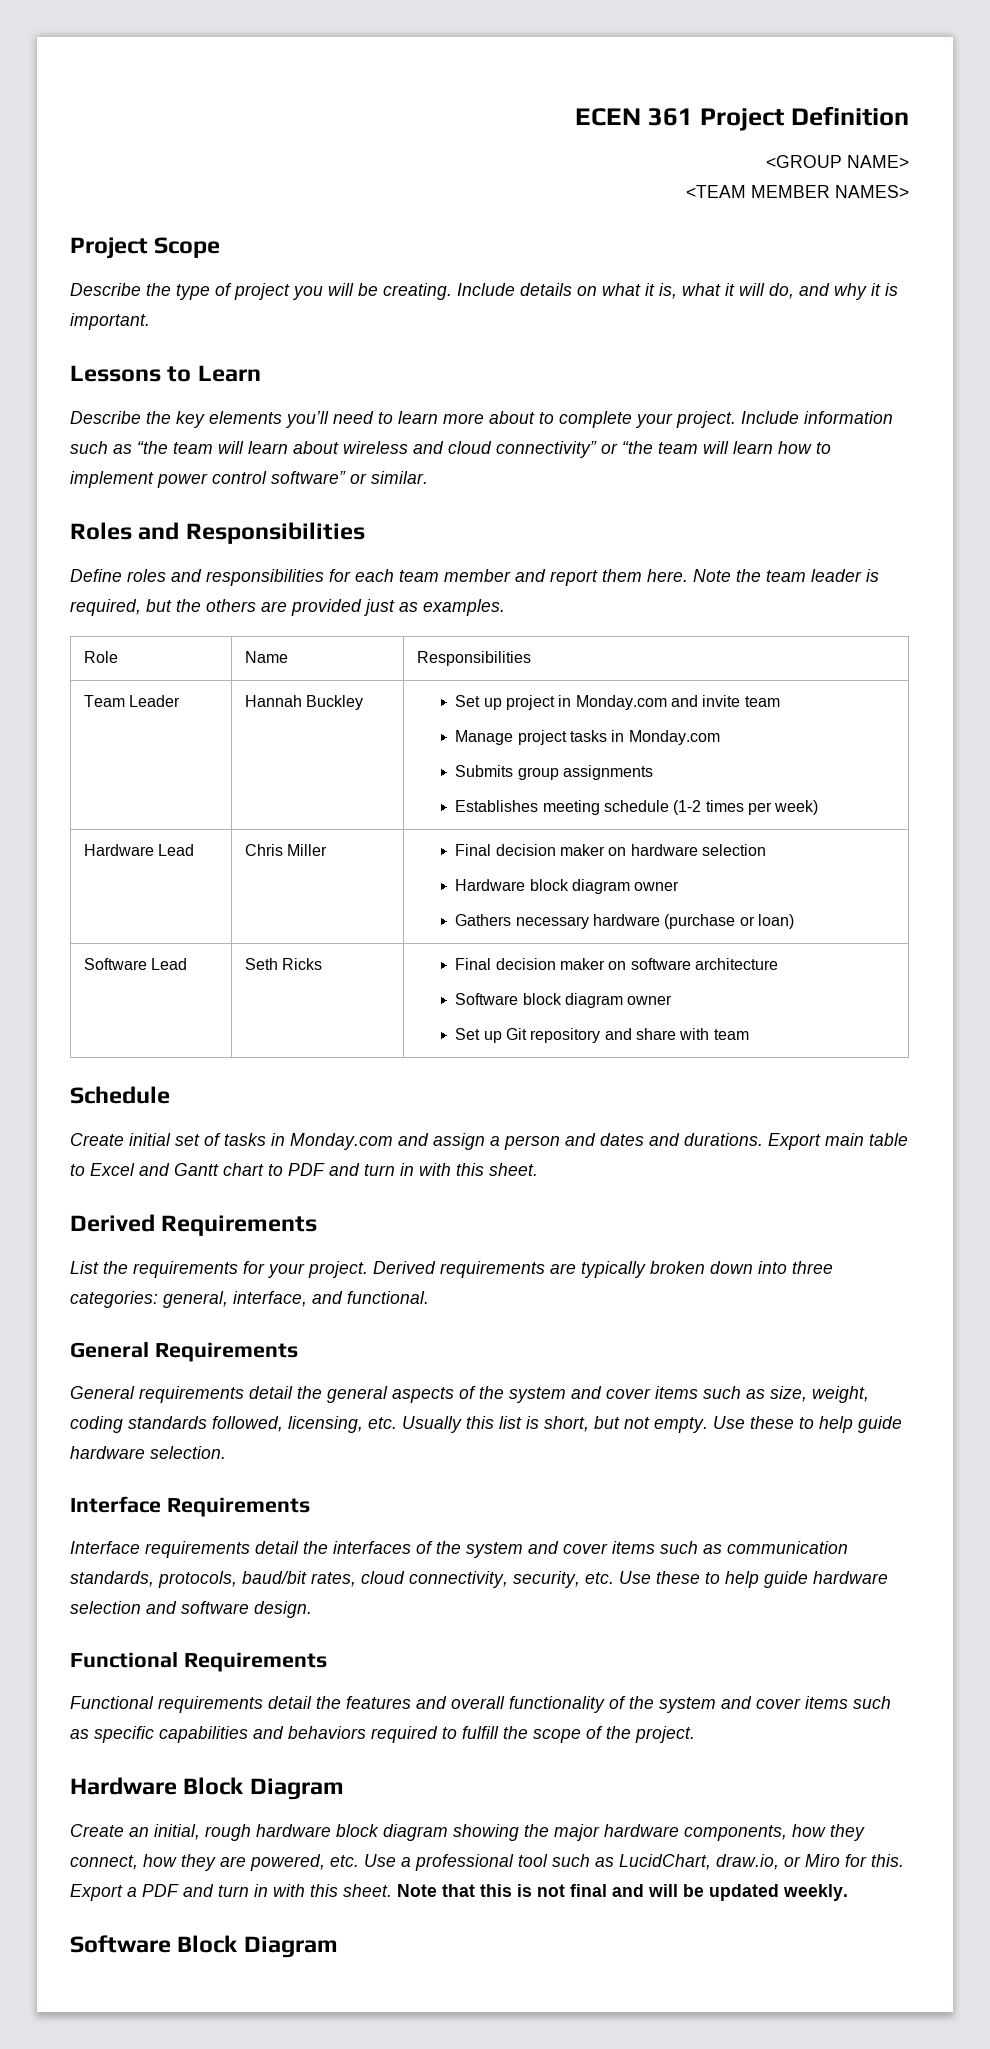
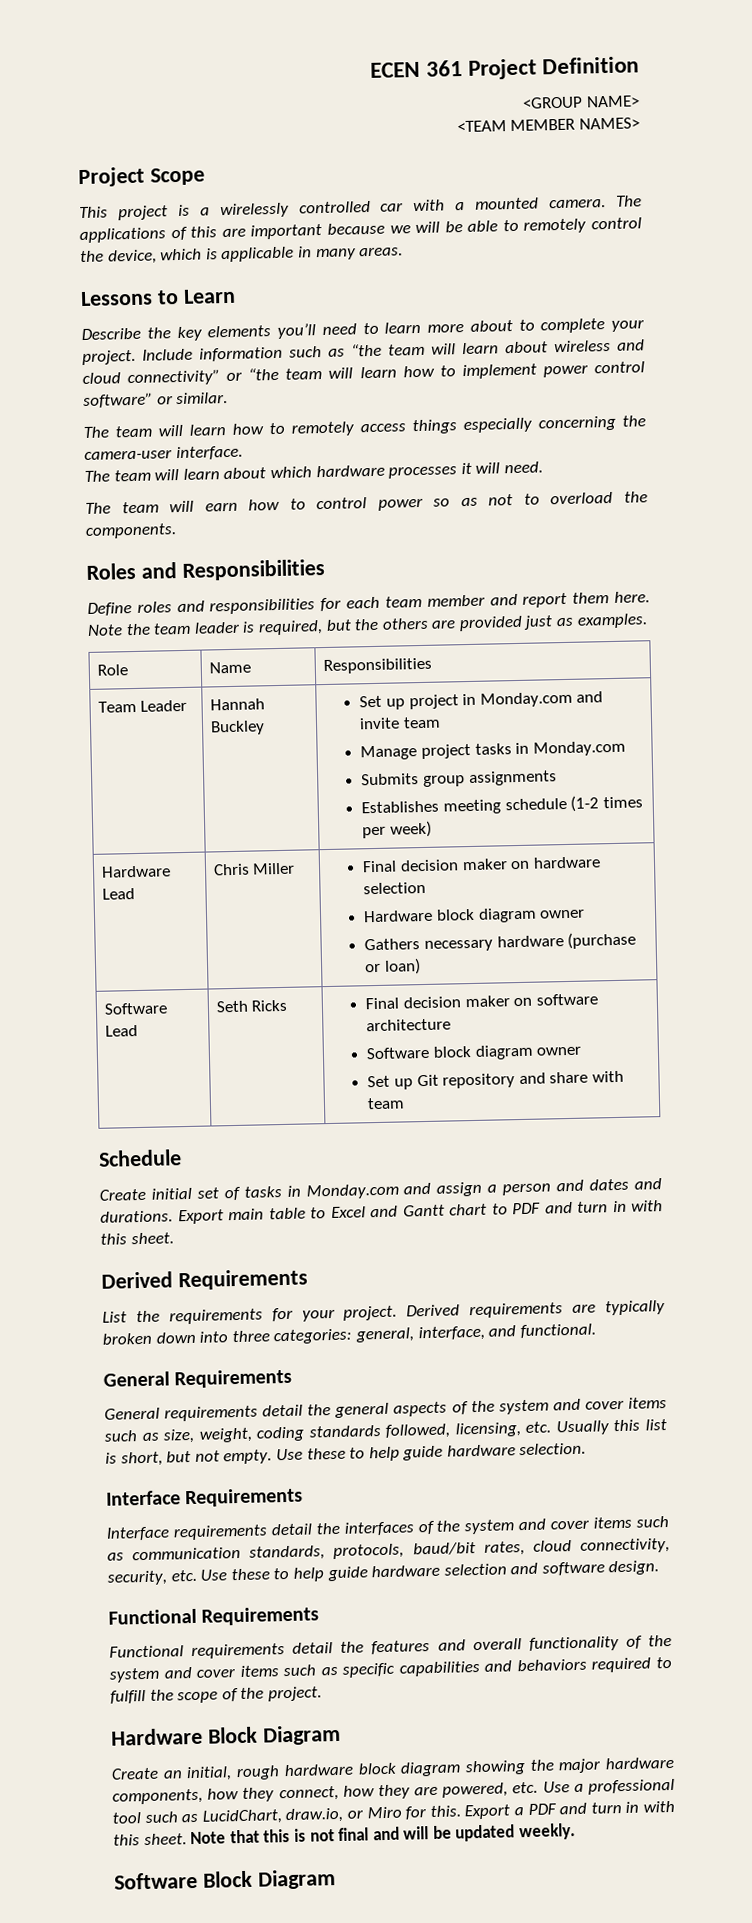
[70,283,898,300] [70,313,150,330] Describe the type of project you will be creating. Include details on what it is, what it will do, and why it is important. -> [79,195,643,221] [79,217,642,244] [80,246,404,265] This project is a wirelessly controlled car with a mounted camera. The applications of this are important because we will be able to remotely control the device, which is applicable in many areas.
(428, 477) none -> [83,415,646,439] [84,445,243,461] [84,461,543,482] [85,491,649,514] [85,523,177,539] // The team will learn how to remotely access things especially concerning the camera-user interface. // The team will learn about which hardware processes it will need. // The team will earn how to control power so as not to overload the components.

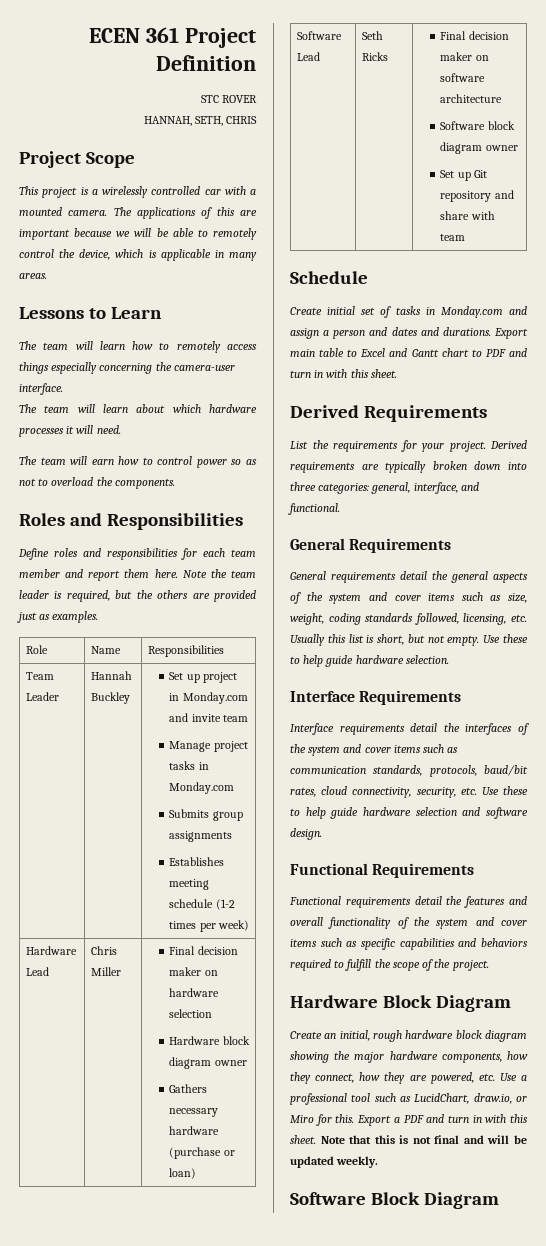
[522,95,640,109] [456,117,640,133] <GROUP NAME> // <TEAM MEMBER NAMES> -> [200,95,257,103] [143,116,257,126] STC ROVER // HANNAH, SETH, CHRIS
[81,318,644,342] [82,339,645,366] [82,361,645,387] [83,391,229,409] // Describe the key elements you’ll need to learn more about to complete your project. Include information such as “the team will learn about wireless and cloud connectivity” or “the team will learn how to implement power control software” or similar. -> (162, 313) none

